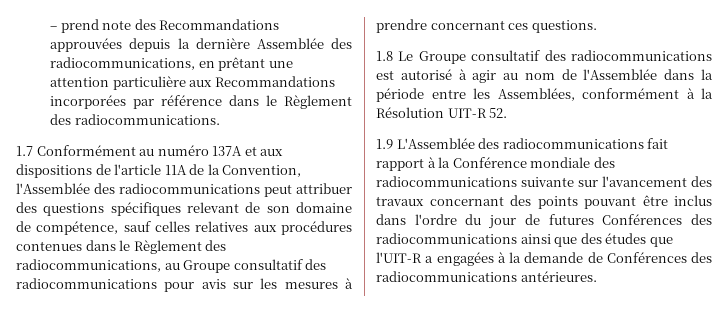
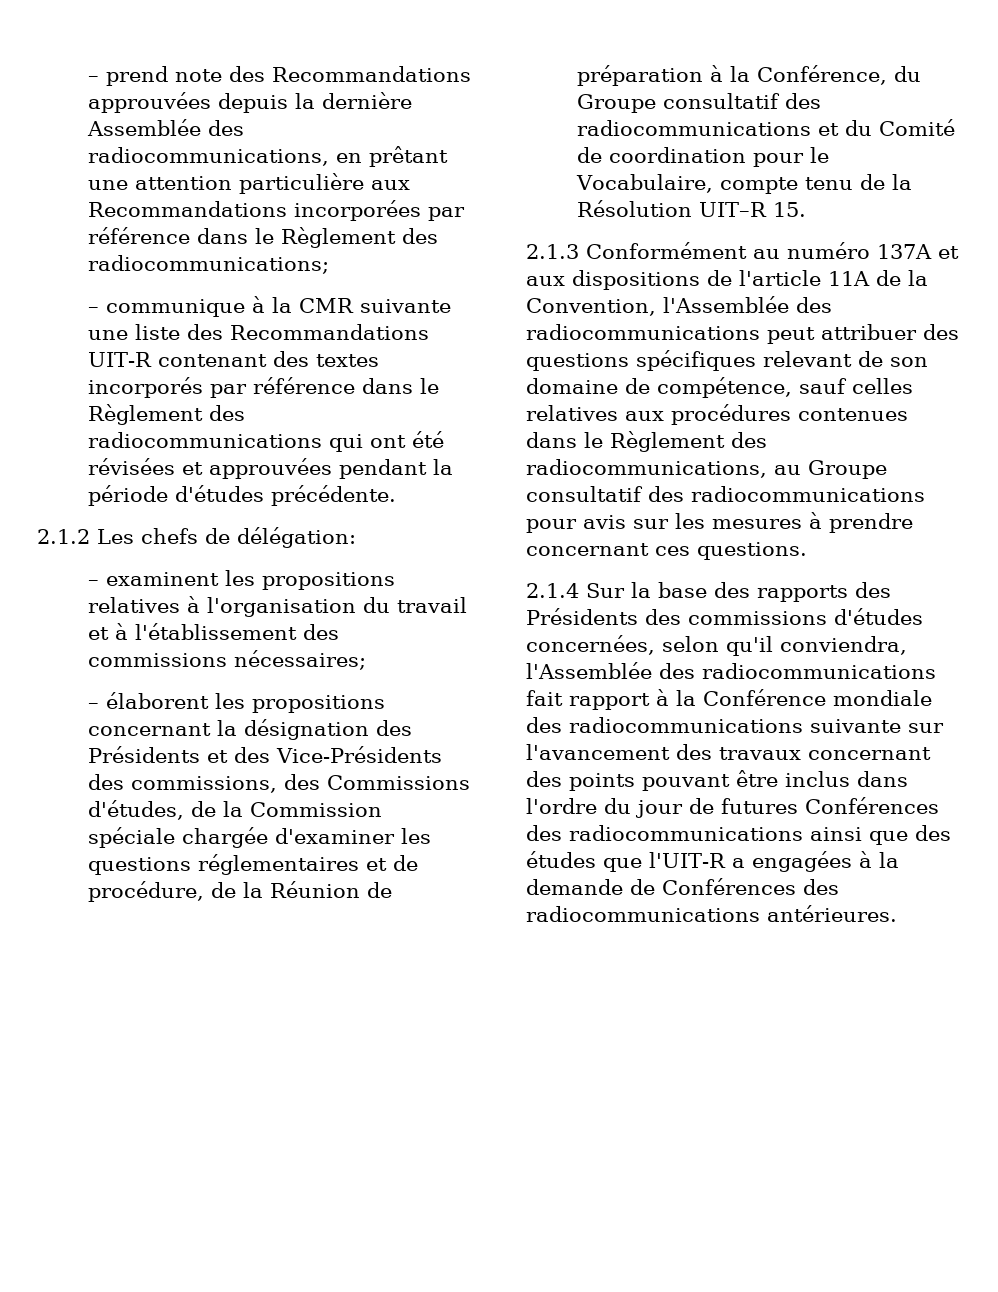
[74,114,220,125] [16,146,33,156] radiocommunications. // 1.7 -> [87,255,329,274] [87,296,451,317] [87,324,429,340] [87,351,379,367] [87,377,439,398] [87,404,245,425] [87,431,444,452] [87,458,453,479] [87,485,396,506] [37,527,356,548] [87,570,395,590] [87,596,467,617] [87,623,339,640] [87,650,366,670] [87,692,385,713] [87,719,412,740] [87,746,442,763] [87,774,470,793] [87,800,382,820] [87,827,431,848] [87,854,418,875] [87,881,392,902] [576,65,921,86] [576,93,821,113] [576,119,955,136] [576,147,829,167] [575,174,912,194] [576,200,806,217] [526,244,579,259] radiocommunications; // – communique à la CMR suivante une liste des Recommandations UIT-R contenant des textes incorporés par référence dans le Règlement des radiocommunications qui ont été révisées et approuvées pendant la période d'études précédente. // 2.1.2 Les chefs de délégation: // – examinent les propositions relatives à l'organisation du travail et à l'établissement des commissions nécessaires; // – élaborent les propositions concernant la désignation des Présidents et des Vice-Présidents des commissions, des Commissions d'études, de la Commission spéciale chargée d'examiner les questions réglementaires et de procédure, de la Réunion de préparation à la Conférence, du Groupe consultatif des radiocommunications et du Comité de coordination pour le Vocabulaire, compte tenu de la Résolution UIT–R 15. // 2.1.3
[376,50,712,64] [376,69,713,83] [376,88,713,102] [376,107,508,118] [376,138,475,149] 1.8 Le Groupe consultatif des radiocommunications est autorisé à agir au nom de l'Assemblée dans la période entre les Assemblées, conformément à la Résolution UIT-R 52. // 1.9 L'Assemblée -> [526,582,891,602] [526,608,923,625] [526,635,907,656] [526,662,652,679] 2.1.4 Sur la base des rapports des Présidents des commissions d'études concernées, selon qu'il conviendra, l'Assemblée

